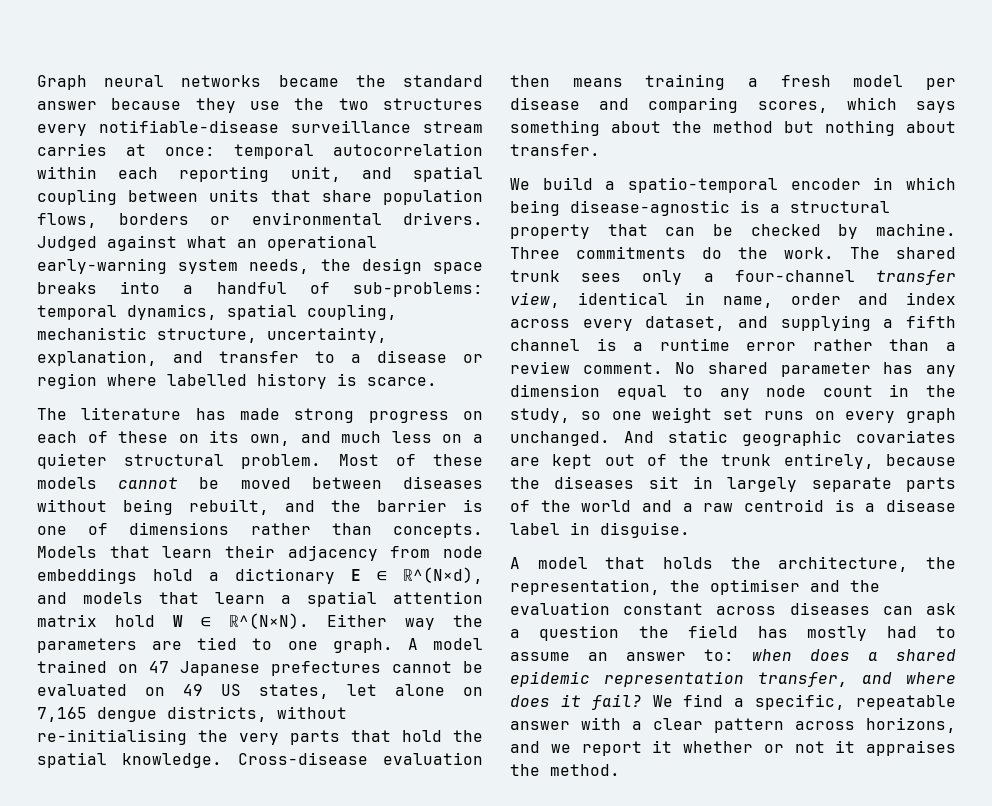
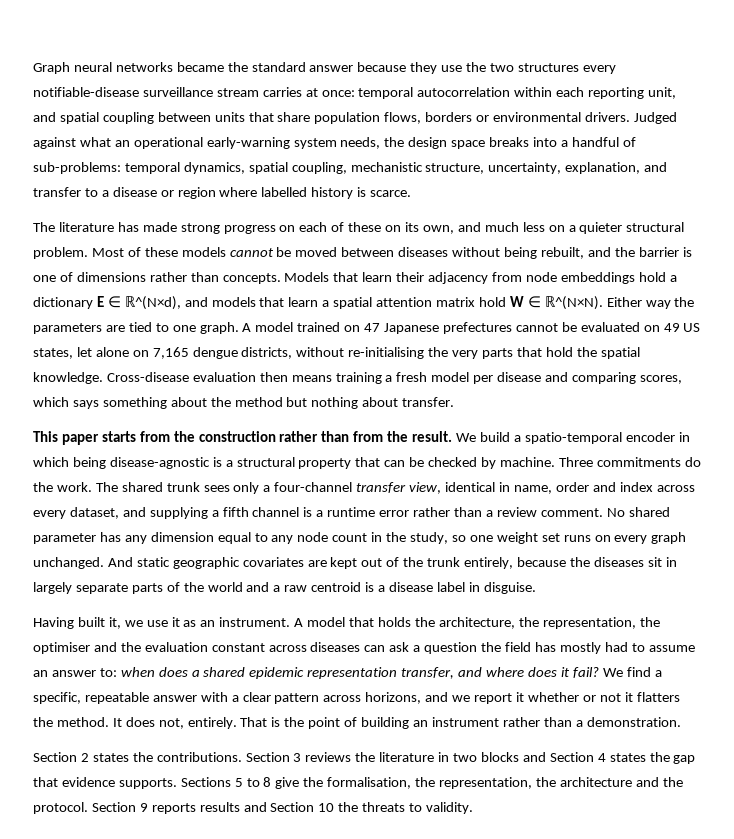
(600, 150) none -> [33,431,453,445] This paper starts from the construction rather than from the result.
(690, 530) none -> [33,617,291,629] Having built it, we use it as an instrument.
[866,740,956,756] appraises -> [636,692,680,702] flatters
(620, 770) none -> [112,717,681,729] [33,752,696,764] [33,777,683,789] [33,802,474,814] It does not, entirely. That is the point of building an instrument rather than a demonstration. // Section 2 states the contributions. Section 3 reviews the literature in two blocks and Section 4 states the gap that evidence supports. Sections 5 to 8 give the formalisation, the representation, the architecture and the protocol. Section 9 reports results and Section 10 the threats to validity.

